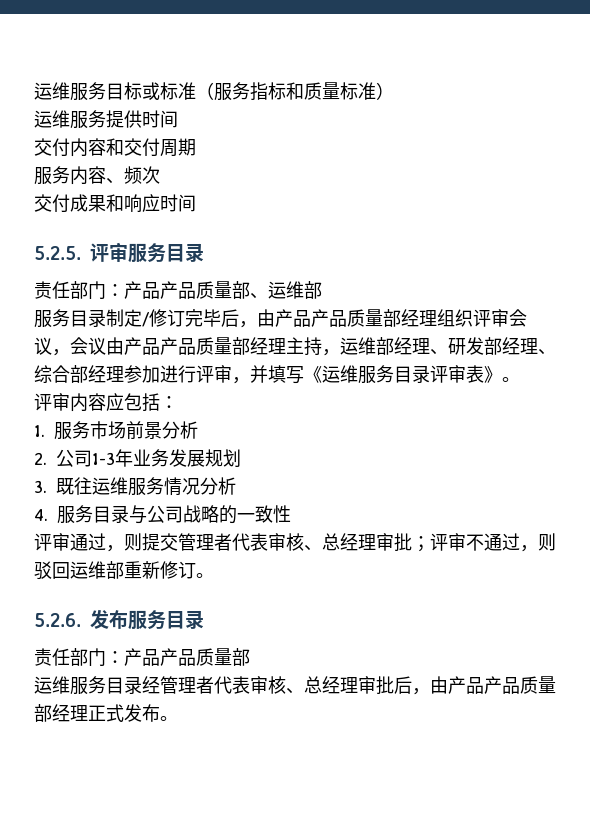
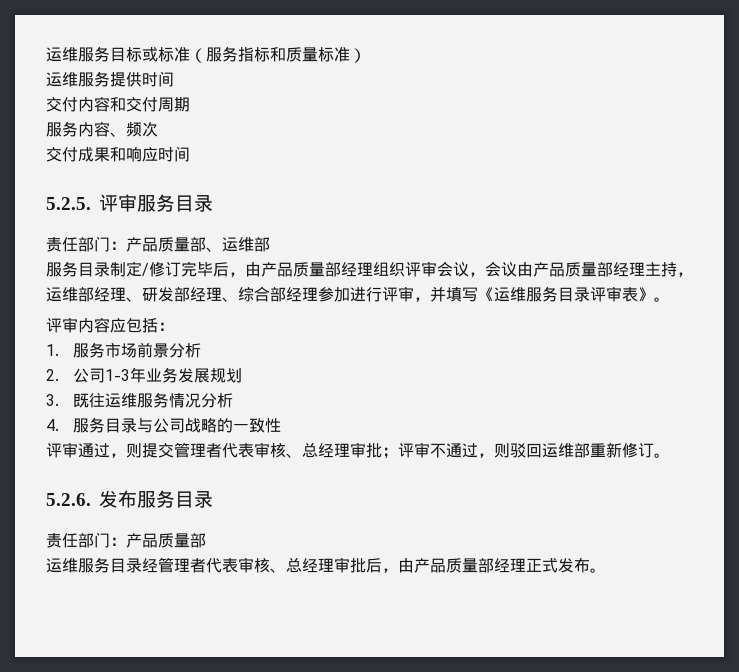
[160,281,196,299] 产品 -> (158, 244) none
[311,309,347,327] 产品 -> (293, 269) none
[160,337,196,355] 产品 -> (565, 269) none
[160,648,196,666] 产品 -> (158, 540) none
[484,676,520,694] 产品 -> (446, 565) none

